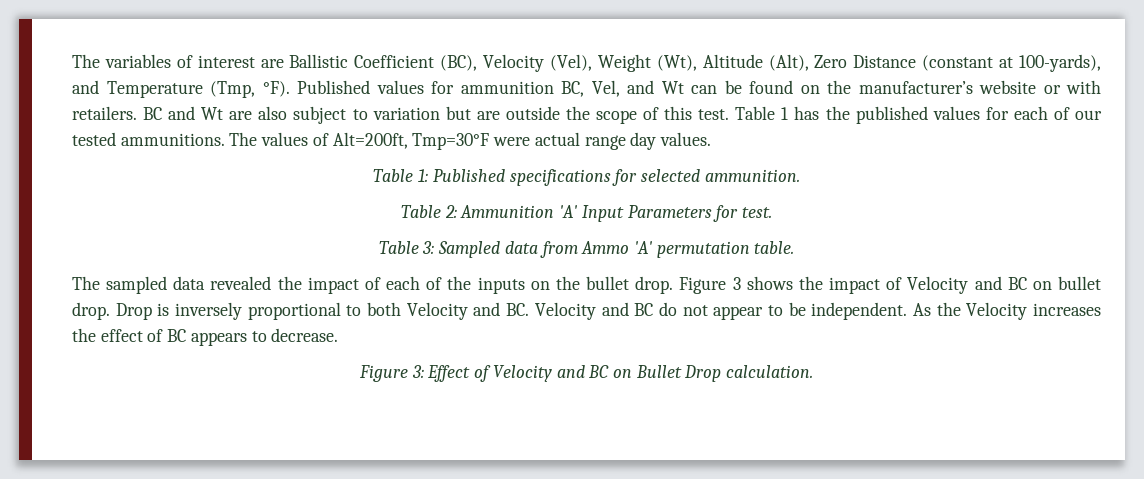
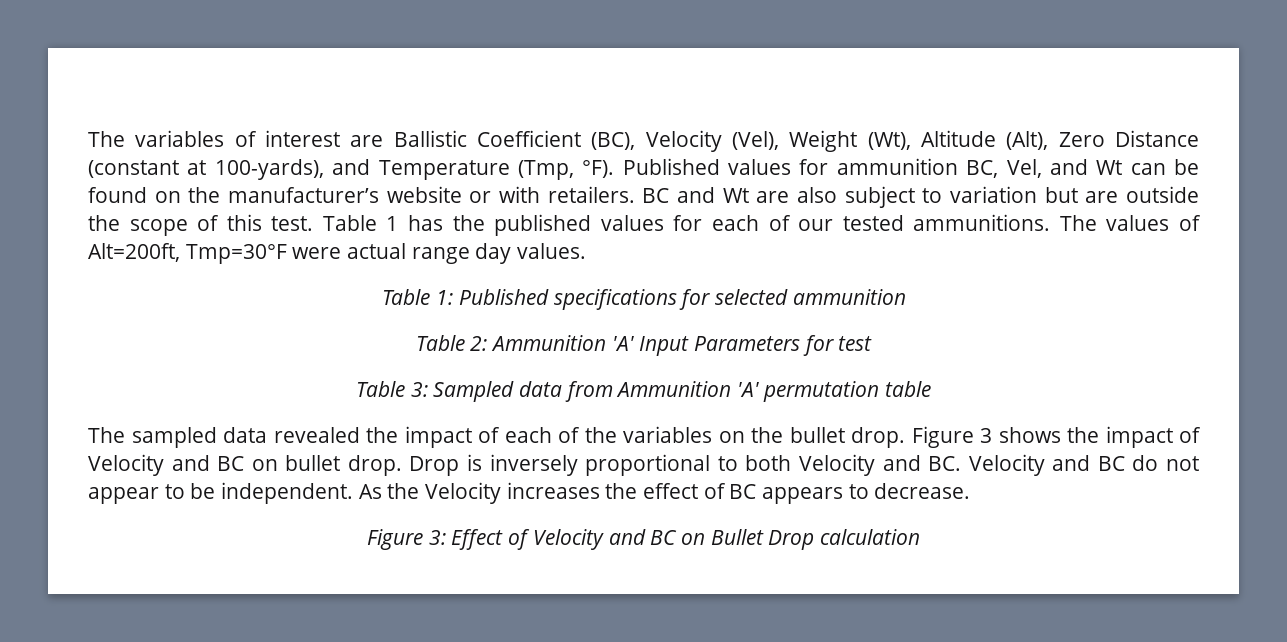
[704,169,800,182] ammunition. -> [792,289,906,305] ammunition
[742,207,773,218] test. -> [838,336,873,351] test
[581,241,630,254] Ammo -> [616,381,732,397] Ammunition
[754,241,795,254] table. -> [885,381,932,397] table
[477,277,525,294] inputs -> [623,426,712,443] variables
[726,365,814,378] calculation. -> [819,529,920,545] calculation

